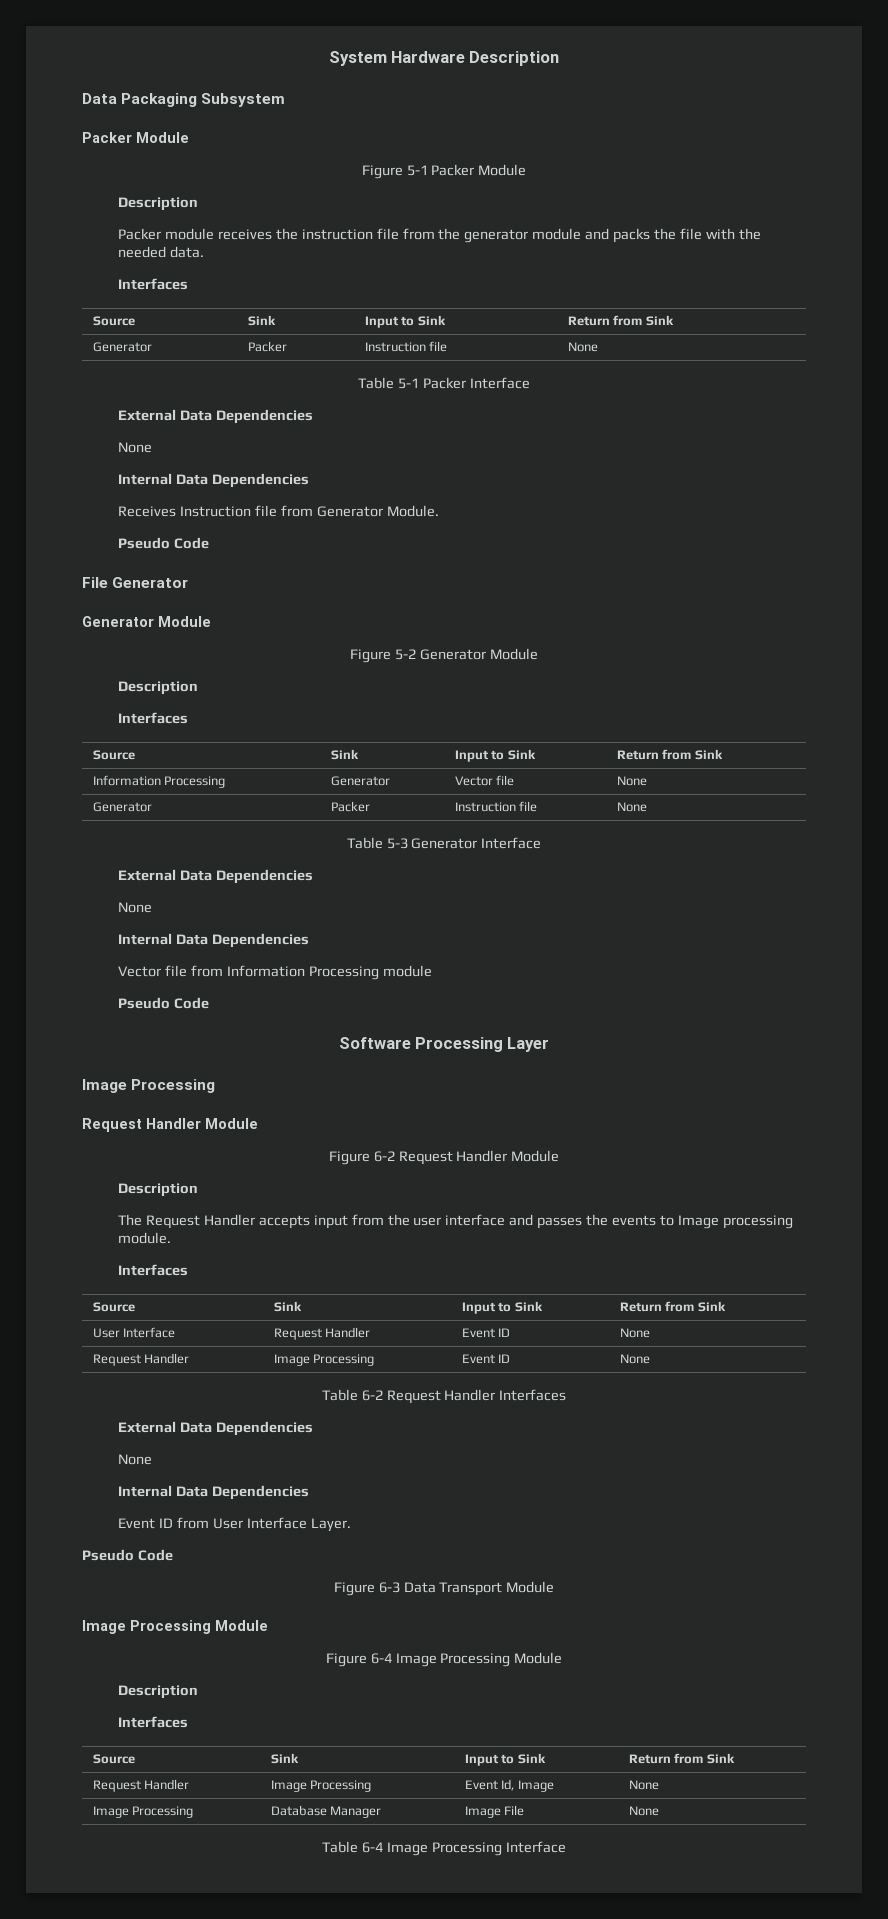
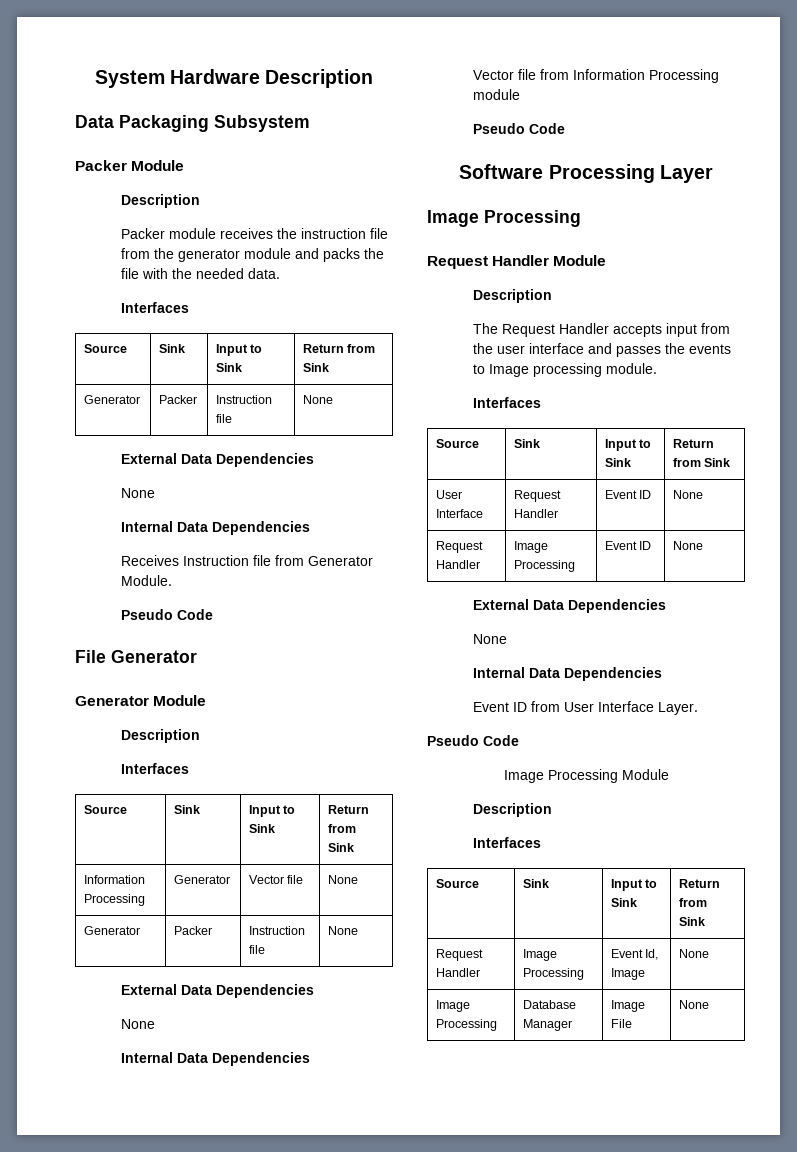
[361,164,527,179] // Figure 5-1 Packer Module -> (185, 165) none
[358,377,530,389] // Table 5-1 Packer Interface -> (334, 399) none
[350,648,538,663] // Figure 5-2 Generator Module -> (207, 700) none
[346,837,542,849] // Table 5-3 Generator Interface -> (359, 930) none
[328,1150,560,1165] // Figure 6-2 Request Handler Module -> (607, 260) none
[321,1389,567,1404] // Table 6-2 Request Handler Interfaces -> (704, 545) none
[333,1581,555,1596] [82,1620,268,1634] [325,1653,392,1667] Figure 6-3 Data Transport Module // Image Processing Module // Figure 6-4 -> (519, 740) none
[322,1841,566,1856] // Table 6-4 Image Processing Interface -> (710, 1004) none

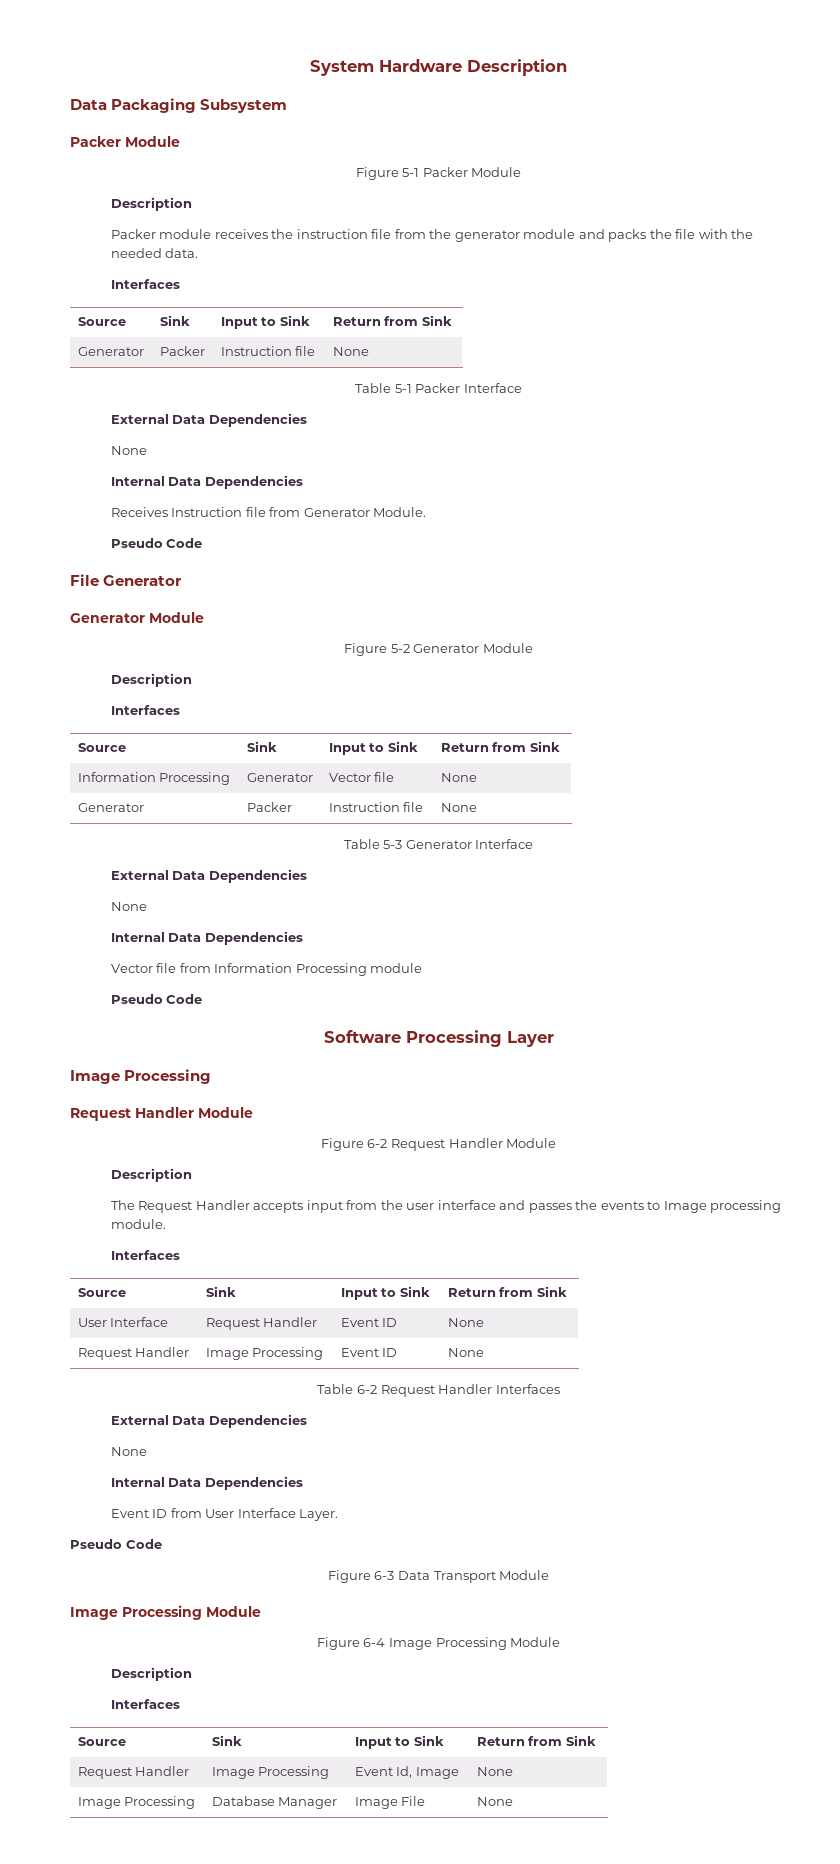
(185, 165) none -> [355,167,522,180] // Figure 5-1 Packer Module
(334, 399) none -> [355,383,522,393] // Table 5-1 Packer Interface
(207, 700) none -> [344,643,533,656] // Figure 5-2 Generator Module
(359, 930) none -> [343,839,534,849] // Table 5-3 Generator Interface
(607, 260) none -> [320,1138,557,1151] // Figure 6-2 Request Handler Module
(704, 545) none -> [317,1384,560,1397] // Table 6-2 Request Handler Interfaces
(519, 740) none -> [327,1570,550,1583] [70,1605,261,1620] [316,1637,386,1650] Figure 6-3 Data Transport Module // Image Processing Module // Figure 6-4

